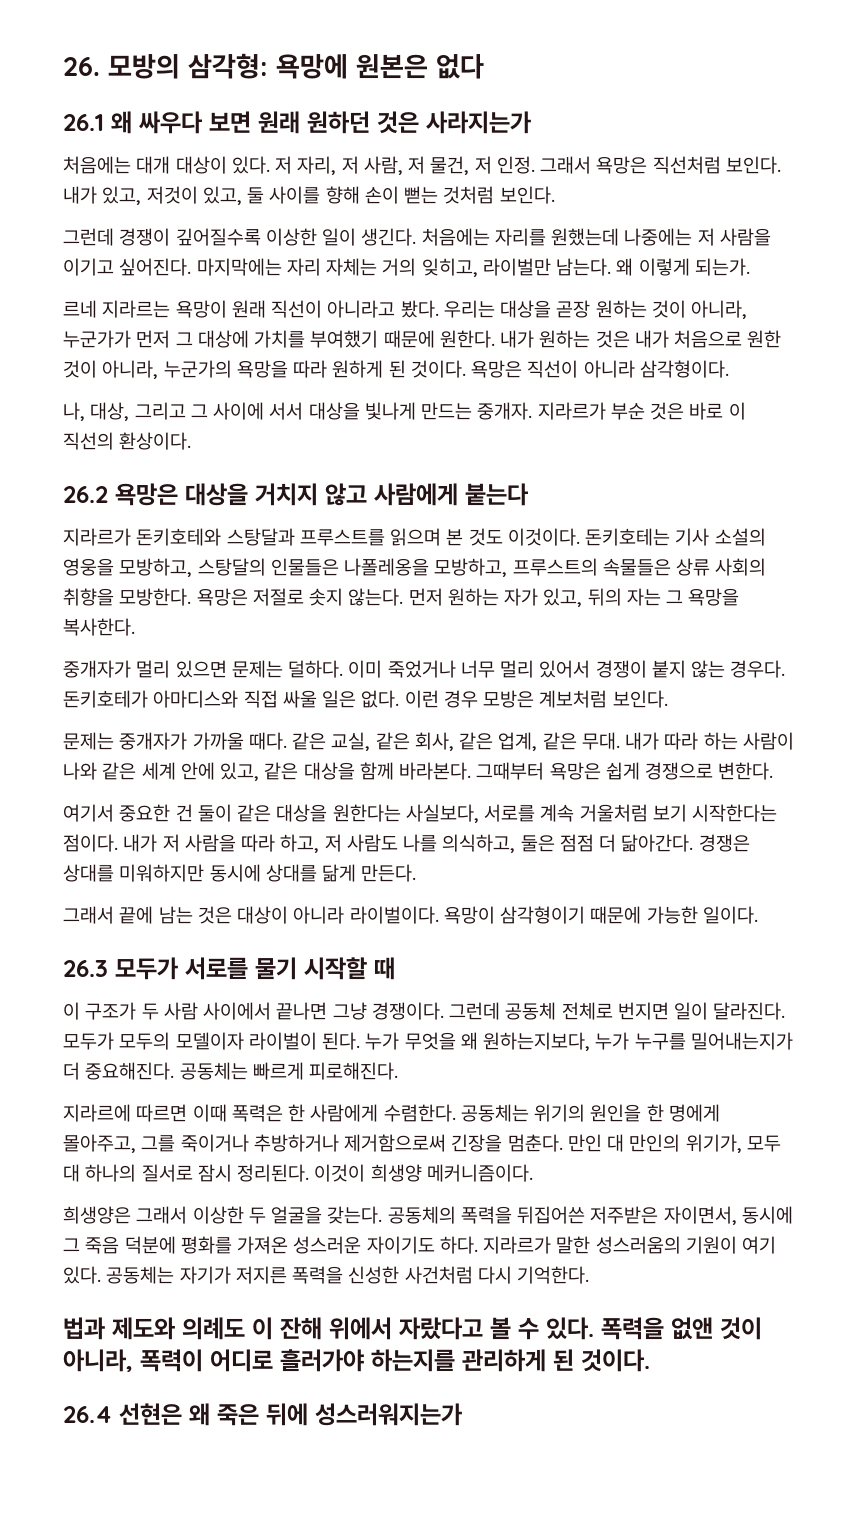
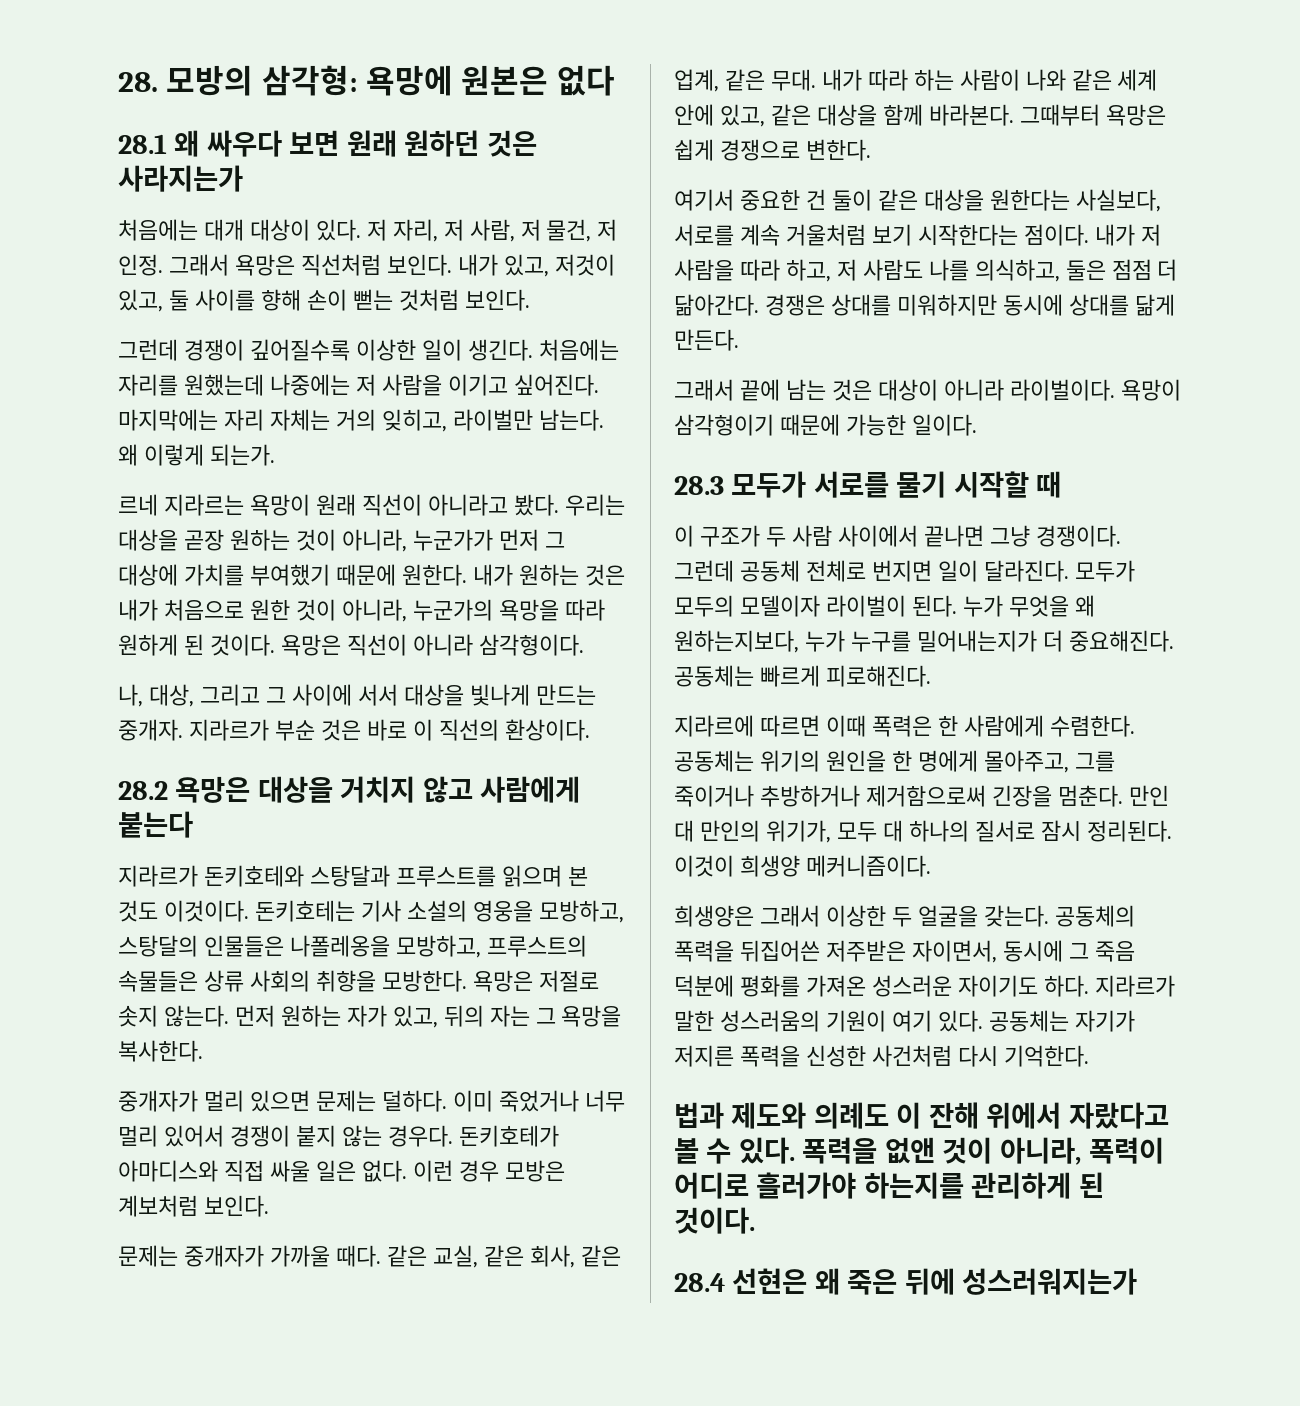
[63,57,100,76] 26. -> [118,72,158,92] 28.
[63,114,104,131] 26.1 -> [118,134,167,154] 28.1
[63,486,108,503] 26.2 -> [118,781,168,800] 28.2
[63,960,108,977] 26.3 -> [674,476,724,495] 28.3
[63,1406,112,1423] 26.4 -> [674,1273,725,1292] 28.4

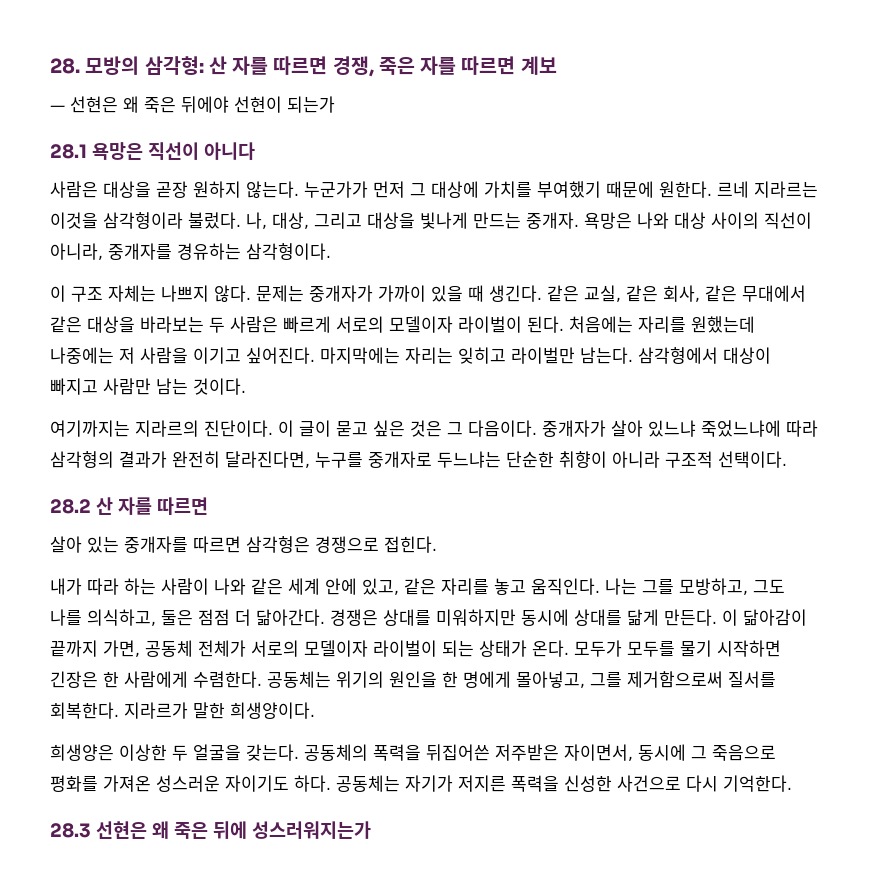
[366,65,615,96] [118,130,537,157] [118,165,243,192] [118,219,618,242] [118,254,615,277] [118,289,530,312] [118,339,533,361] 욕망에 원본은 없다 // 28.1 왜 싸우다 보면 원래 원하던 것은 사라지는가 // 처음에는 대개 대상이 있다. 저 자리, 저 사람, 저 물건, 저 인정. 그래서 욕망은 직선처럼 보인다. 내가 있고, 저것이 있고, 둘 사이를 향해 손이 뻗는 것처럼 보인다. // 그런데 경쟁이 깊어질수록 이상한 일이 생긴다. -> [208,56,557,77] [50,96,335,113] [50,142,255,160] [50,181,818,198] [50,212,812,229] [50,243,331,260] [50,285,806,302] [50,316,564,333] 산 자를 따르면 경쟁, 죽은 자를 따르면 계보 // — 선현은 왜 죽은 뒤에야 선현이 되는가 // 28.1 욕망은 직선이 아니다 // 사람은 대상을 곧장 원하지 않는다. 누군가가 먼저 그 대상에 가치를 부여했기 때문에 원한다. 르네 지라르는 이것을 삼각형이라 불렀다. 나, 대상, 그리고 대상을 빛나게 만드는 중개자. 욕망은 나와 대상 사이의 직선이 아니라, 중개자를 경유하는 삼각형이다. // 이 구조 자체는 나쁘지 않다. 문제는 중개자가 가까이 있을 때 생긴다. 같은 교실, 같은 회사, 같은 무대에서 같은 대상을 바라보는 두 사람은 빠르게 서로의 모델이자 라이벌이 된다.
[223,409,604,432] [118,444,275,466] [118,494,625,516] [118,529,565,552] [118,564,625,586] [118,599,605,622] [118,634,584,656] [118,684,596,707] [118,719,590,741] [118,776,581,803] [118,811,193,838] [118,865,588,887] [118,900,624,923] [118,935,587,958] [118,970,599,992] [118,1005,622,1028] [118,1040,203,1062] [118,1090,625,1112] [118,1125,559,1147] [118,1160,565,1182] [118,1195,269,1217] [118,1245,621,1268] [674,69,816,92] 자리 자체는 거의 잊히고, 라이벌만 남는다. 왜 이렇게 되는가. // 르네 지라르는 욕망이 원래 직선이 아니라고 봤다. 우리는 대상을 곧장 원하는 것이 아니라, 누군가가 먼저 그 대상에 가치를 부여했기 때문에 원한다. 내가 원하는 것은 내가 처음으로 원한 것이 아니라, 누군가의 욕망을 따라 원하게 된 것이다. 욕망은 직선이 아니라 삼각형이다. // 나, 대상, 그리고 그 사이에 서서 대상을 빛나게 만드는 중개자. 지라르가 부순 것은 바로 이 직선의 환상이다. // 28.2 욕망은 대상을 거치지 않고 사람에게 붙는다 // 지라르가 돈키호테와 스탕달과 프루스트를 읽으며 본 것도 이것이다. 돈키호테는 기사 소설의 영웅을 모방하고, 스탕달의 인물들은 나폴레옹을 모방하고, 프루스트의 속물들은 상류 사회의 취향을 모방한다. 욕망은 저절로 솟지 않는다. 먼저 원하는 자가 있고, 뒤의 자는 그 욕망을 복사한다. // 중개자가 멀리 있으면 문제는 덜하다. 이미 죽었거나 너무 멀리 있어서 경쟁이 붙지 않는 경우다. 돈키호테가 아마디스와 직접 싸울 일은 없다. 이런 경우 모방은 계보처럼 보인다. // 문제는 중개자가 가까울 때다. 같은 교실, 같은 회사, 같은 업계, 같은 무대. -> [405,347,771,364] [50,378,246,395] [50,420,818,437] [50,451,787,468] [50,497,208,515] [50,536,437,553] 자리는 잊히고 라이벌만 남는다. 삼각형에서 대상이 빠지고 사람만 남는 것이다. // 여기까지는 지라르의 진단이다. 이 글이 묻고 싶은 것은 그 다음이다. 중개자가 살아 있느냐 죽었느냐에 따라 삼각형의 결과가 완전히 달라진다면, 누구를 중개자로 두느냐는 단순한 취향이 아니라 구조적 선택이다. // 28.2 산 자를 따르면 // 살아 있는 중개자를 따르면 삼각형은 경쟁으로 접힌다. //
[816,104,1166,126] [674,139,871,161] [674,189,1161,212] [674,224,1161,246] [674,259,923,282] 대상을 함께 바라본다. 그때부터 욕망은 쉽게 경쟁으로 변한다. // 여기서 중요한 건 둘이 같은 대상을 원한다는 사실보다, 서로를 계속 거울처럼 보기 시작한다는 점이다. 내가 저 사람을 따라 하고, 저 사람도 -> [441,578,785,595] 자리를 놓고 움직인다. 나는 그를 모방하고, 그도
[674,379,1181,401] [674,414,977,436] [674,471,1062,498] [674,525,1121,547] [674,560,1135,582] [674,595,1095,617] [674,630,1174,653] [674,665,931,687] [674,715,932,737] // 그래서 끝에 남는 것은 대상이 아니라 라이벌이다. 욕망이 삼각형이기 때문에 가능한 일이다. // 28.3 모두가 서로를 물기 시작할 때 // 이 구조가 두 사람 사이에서 끝나면 그냥 경쟁이다. 그런데 공동체 전체로 번지면 일이 달라진다. 모두가 모두의 모델이자 라이벌이 된다. 누가 무엇을 왜 원하는지보다, 누가 누구를 밀어내는지가 더 중요해진다. 공동체는 빠르게 피로해진다. // 지라르에 따르면 이때 폭력은 -> [722,609,807,626] [50,640,781,657] [50,671,98,688] 이 닮아감이 끝까지 가면, 공동체 전체가 서로의 모델이자 라이벌이 되는 상태가 온다. 모두가 모두를 물기 시작하면 긴장은
[983,750,1115,773] [674,785,1169,807] [674,820,1172,843] [674,855,931,877] 몰아주고, 그를 죽이거나 추방하거나 제거함으로써 긴장을 멈춘다. 만인 대 만인의 위기가, 모두 대 하나의 질서로 잠시 정리된다. 이것이 희생양 메커니즘이다. -> [516,671,776,688] [50,702,315,719] 몰아넣고, 그를 제거함으로써 질서를 회복한다. 지라르가 말한 희생양이다.
[759,905,820,927] 그래서 -> (114, 752) none
[1094,941,1135,962] [674,975,734,997] 죽음 덕분에 -> [712,744,776,761] 죽음으로
[1094,975,1175,997] [674,1010,983,1032] 지라르가 말한 성스러움의 기원이 여기 있다. -> (331, 783) none
[871,1045,952,1067] 사건처럼 -> [617,775,681,792] 사건으로
[674,1102,1169,1129] [674,1137,1164,1165] [674,1172,1104,1199] [674,1207,755,1234] [674,1273,725,1292] 법과 제도와 의례도 이 잔해 위에서 자랐다고 볼 수 있다. 폭력을 없앤 것이 아니라, 폭력이 어디로 흘러가야 하는지를 관리하게 된 것이다. // 28.4 -> [50,823,91,838] 28.3

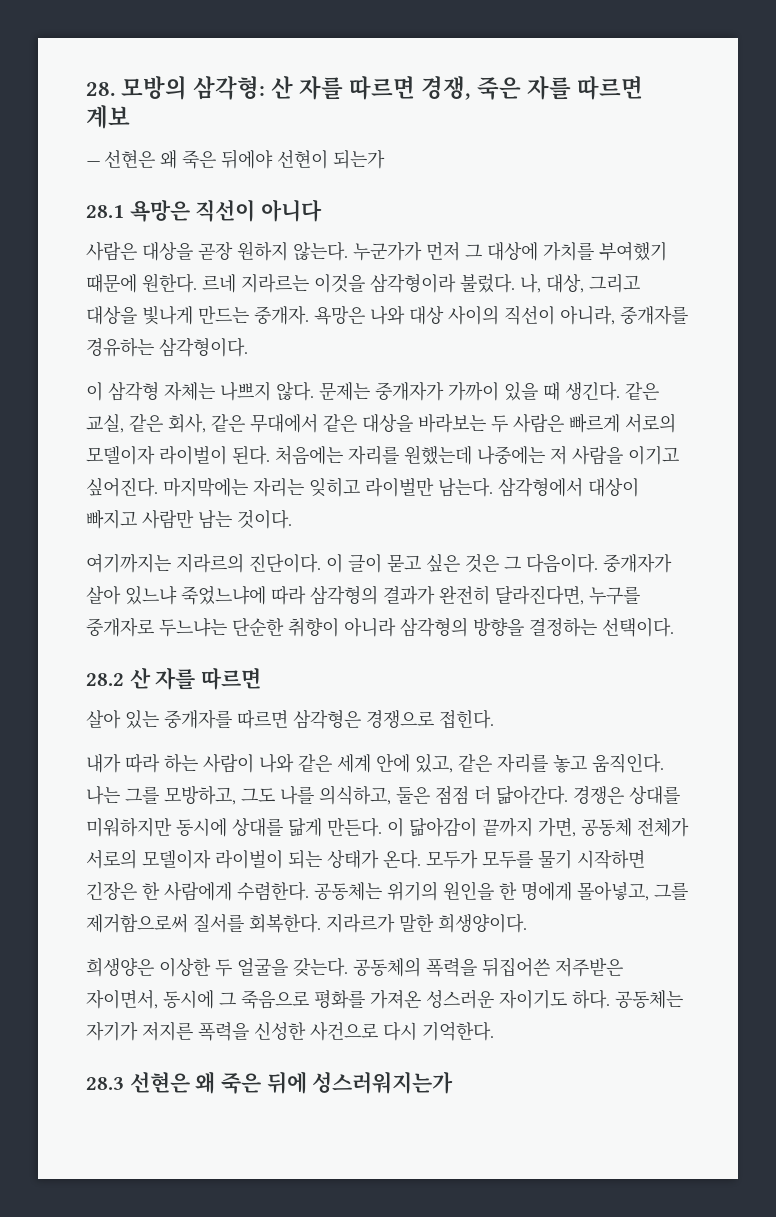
[71,286,103,302] 구조 -> [108,382,159,401] 삼각형
[665,451,713,468] 구조적 -> [400,617,597,637] 삼각형의 방향을 결정하는

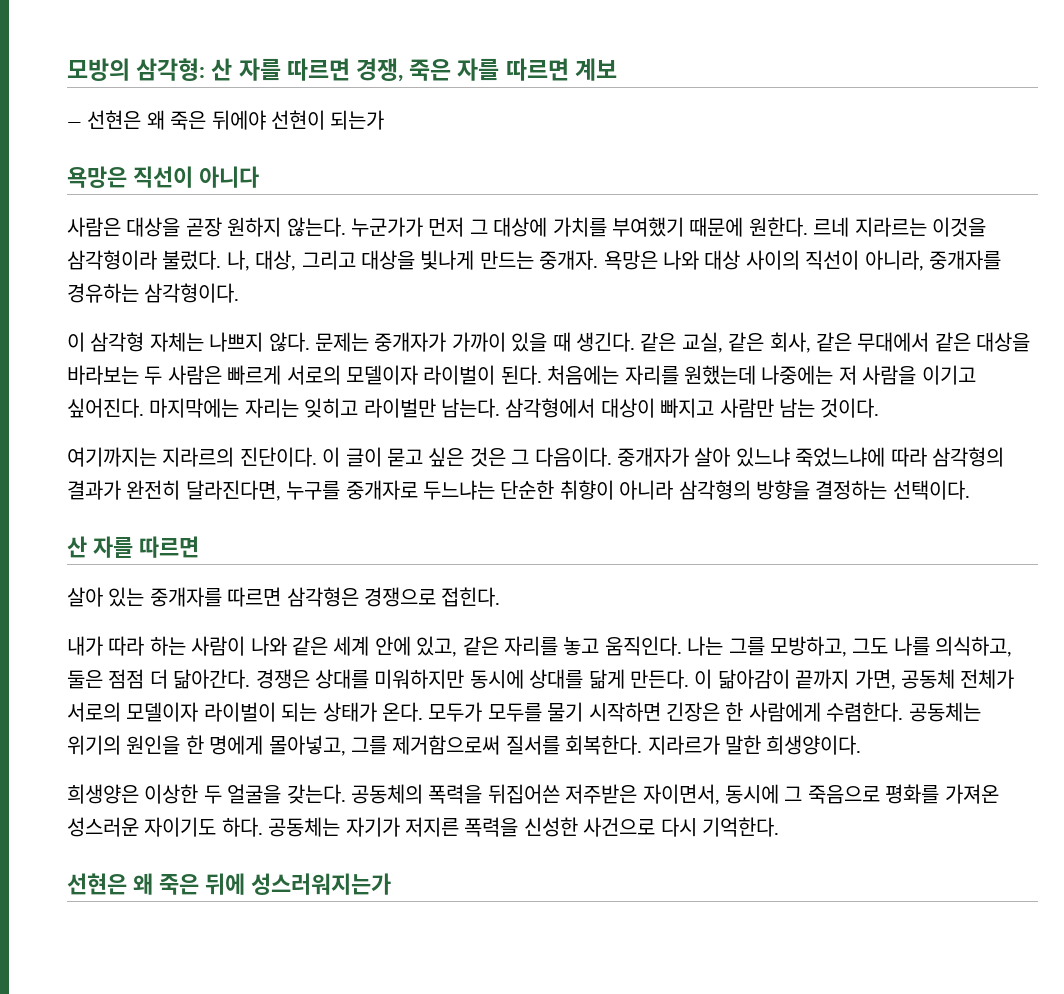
[86,82,115,96] 28. -> (67, 69) none
[86,205,124,218] 28.1 -> (385, 120) none
[86,673,124,686] 28.2 -> (970, 490) none
[86,1077,124,1090] 28.3 -> (779, 827) none

